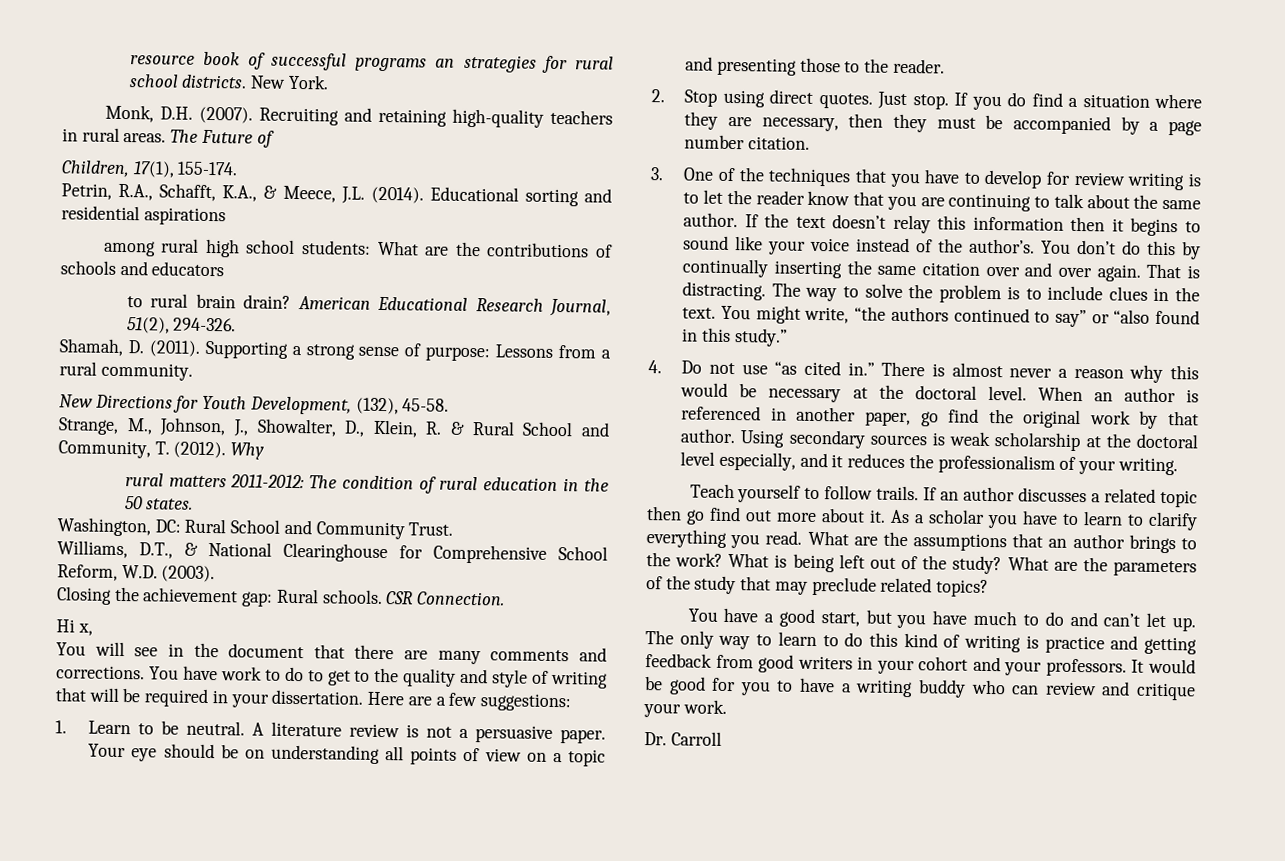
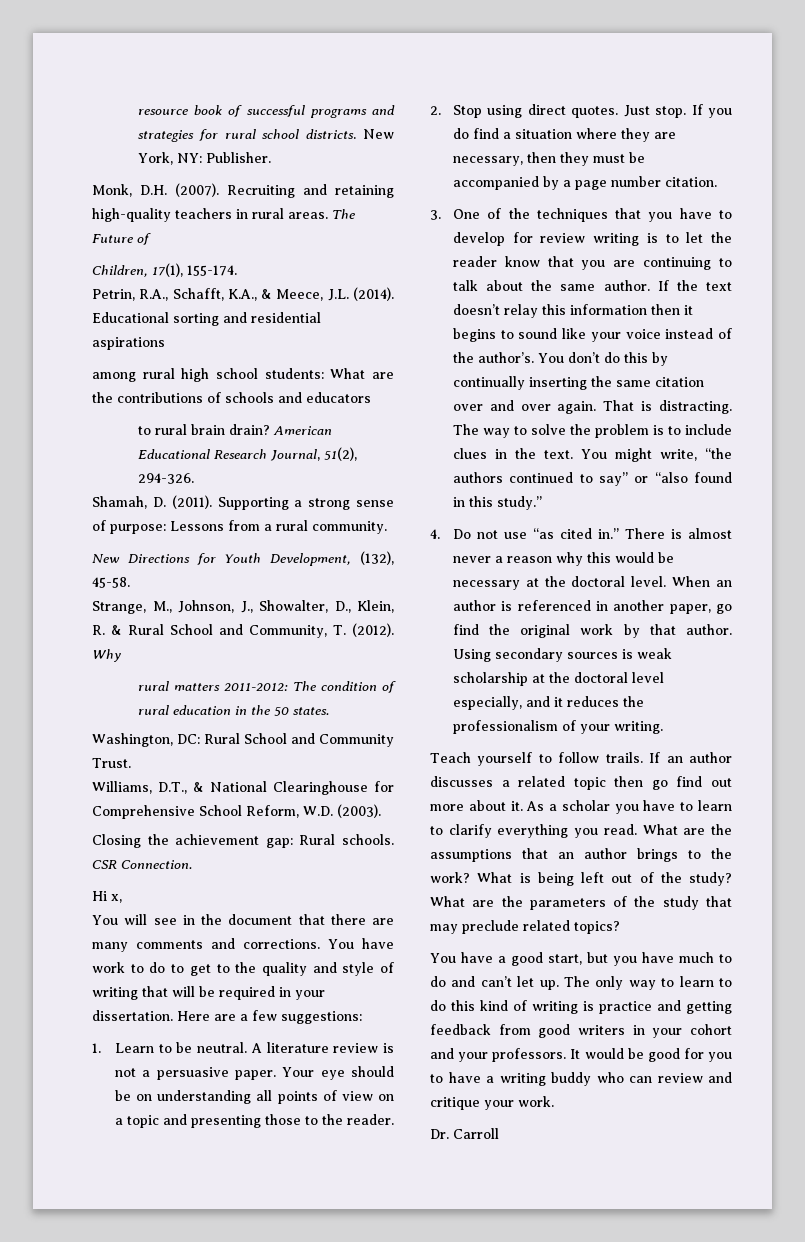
[435,58,456,68] an -> [372,105,395,115] and
[287,74,329,90] York. -> [137,152,271,165] York, NY: Publisher.

